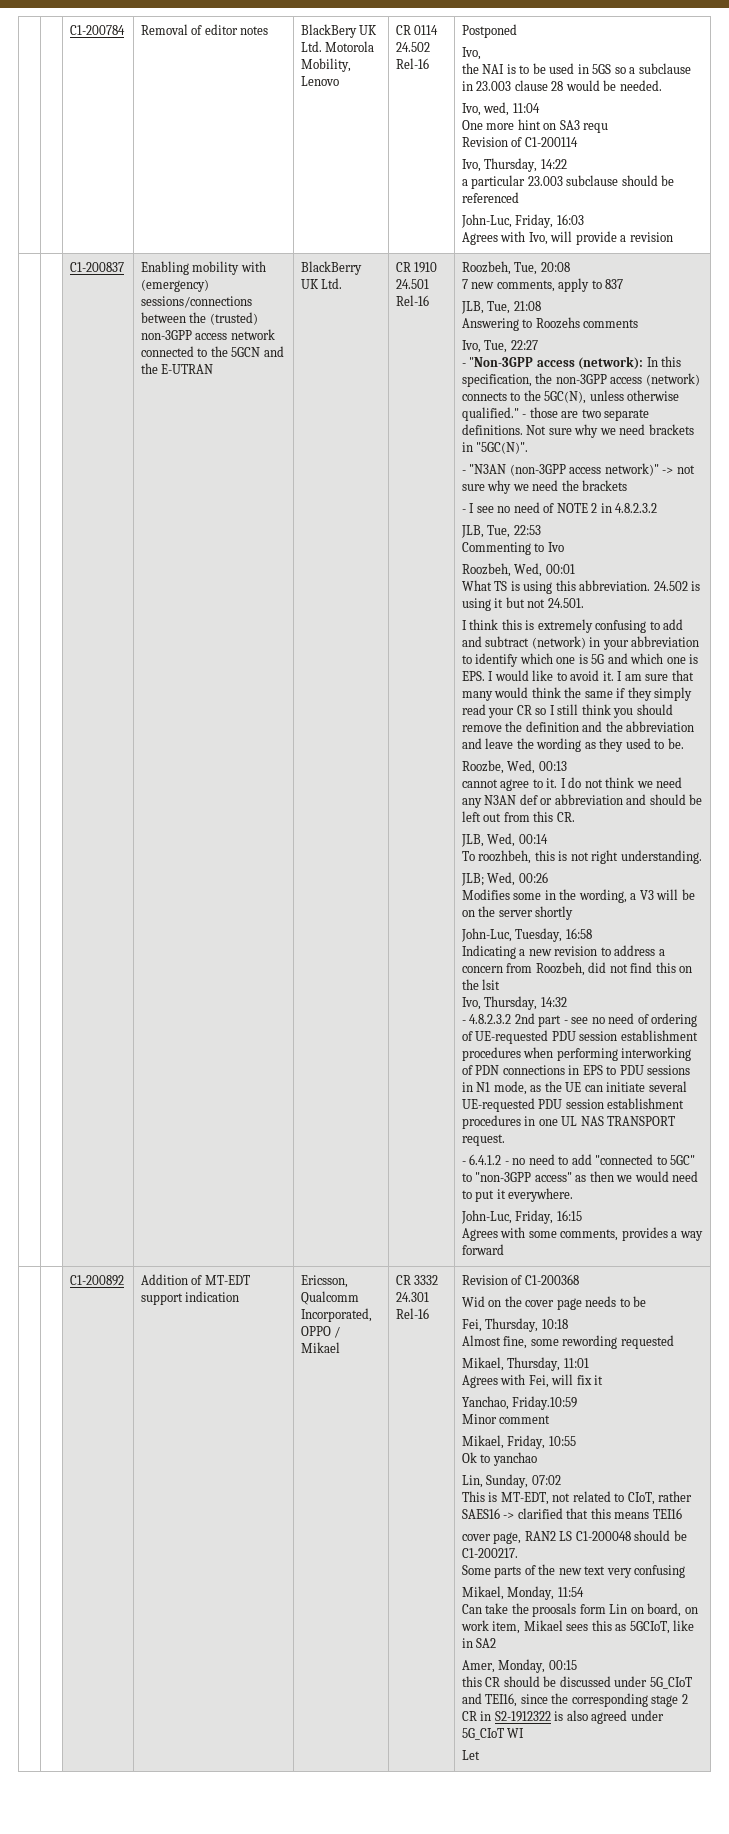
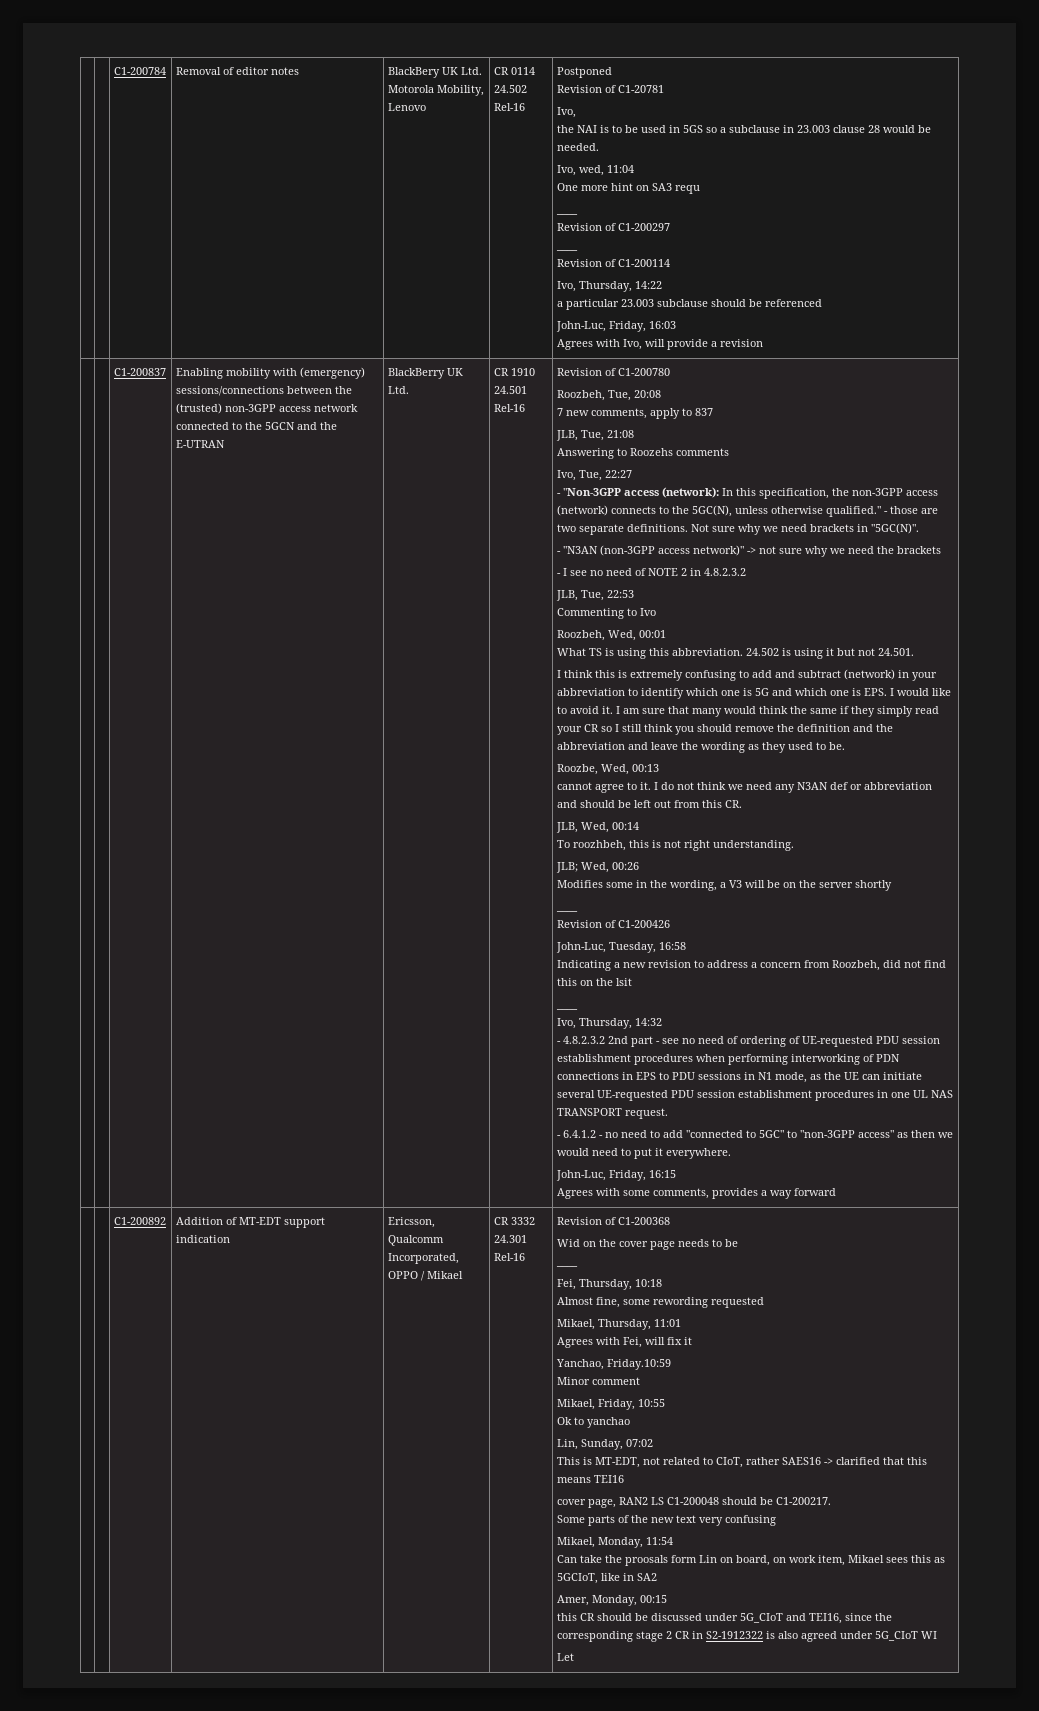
(517, 31) none -> [556,85,664,93] // Revision of C1-20781
(609, 128) none -> [555,213,578,215] [556,223,670,231] [555,249,578,251] // ____ // Revision of C1-200297 // ____
(429, 300) none -> [556,368,670,376] Revision of C1-200780 //
(574, 913) none -> [555,910,578,912] [556,920,670,928] // ____ // Revision of C1-200426
(501, 984) none -> [555,1008,578,1010] // ____
(647, 1301) none -> [555,1265,578,1267] // ____

